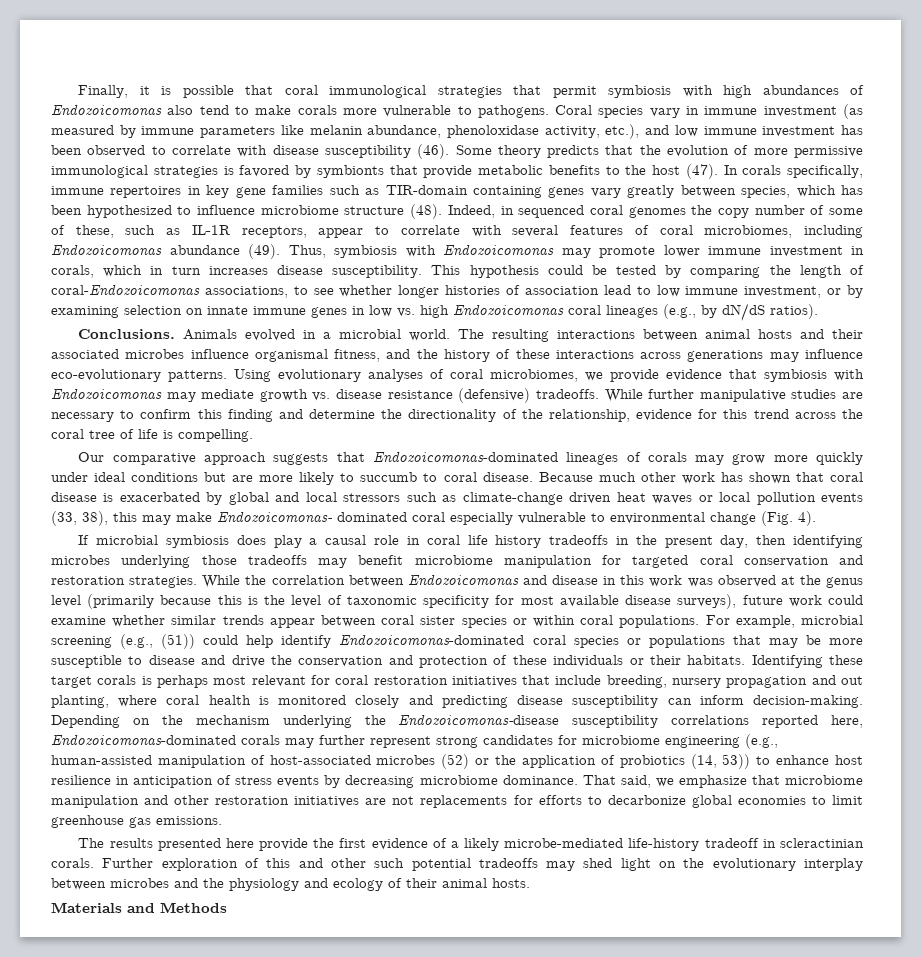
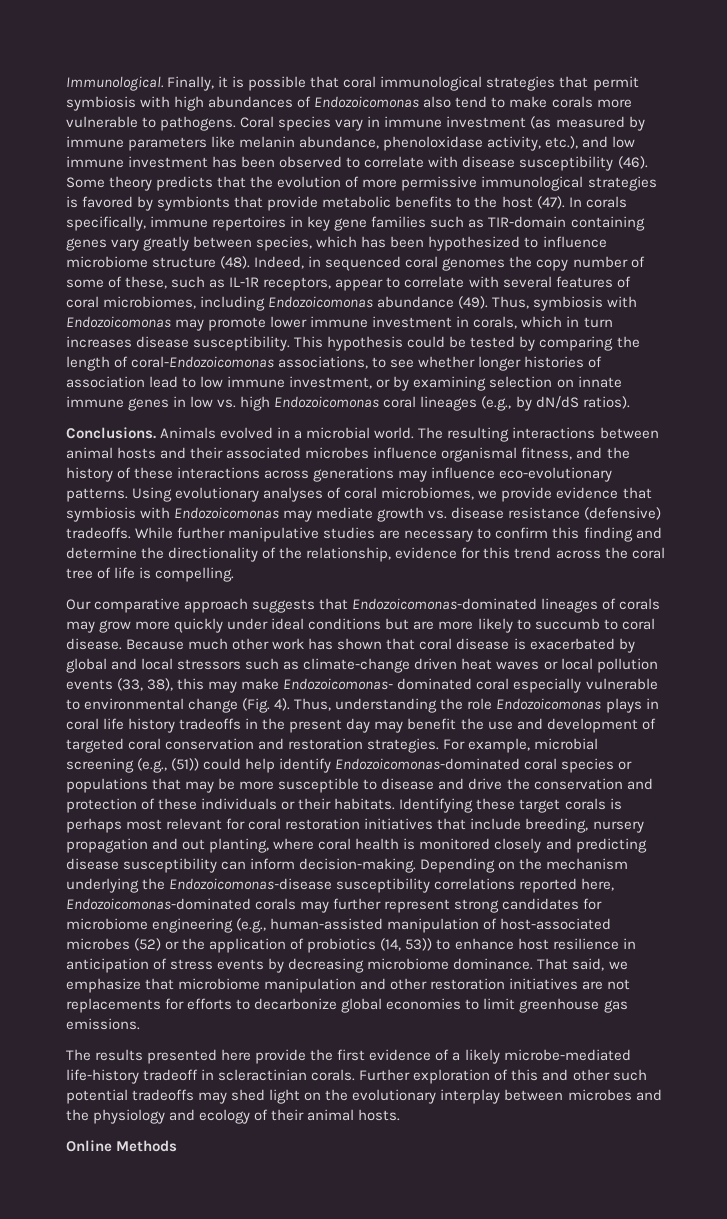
(78, 91) none -> [66,76,164,91] Immunological.
[78,535,400,548] // If microbial symbiosis does play a causal role -> [294,698,642,713] Thus, understanding the role Endozoicomonas plays
[720,535,863,548] [51,555,621,568] day, then identifying microbes underlying those tradeoffs may benefit microbiome manipulation for -> [346,718,656,733] day may benefit the use and development of
[202,574,863,588] [51,594,864,609] [51,615,700,628] While the correlation between Endozoicomonas and disease in this work was observed at the genus level (primarily because this is the level of taxonomic specificity for most available disease surveys), future work could examine whether similar trends appear between coral sister species or within coral populations. -> (440, 745) none
[51,902,155,913] Materials and -> [66,1140,112,1152] Online

